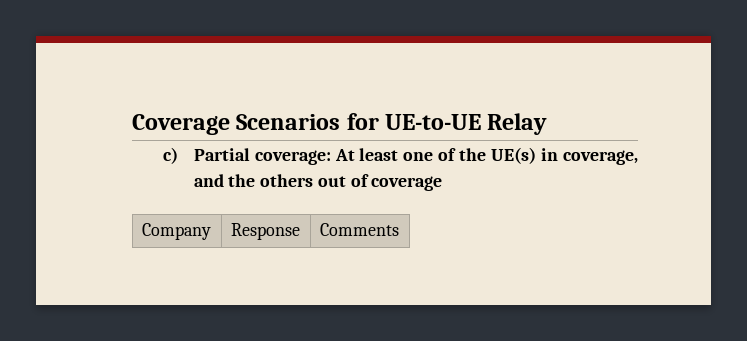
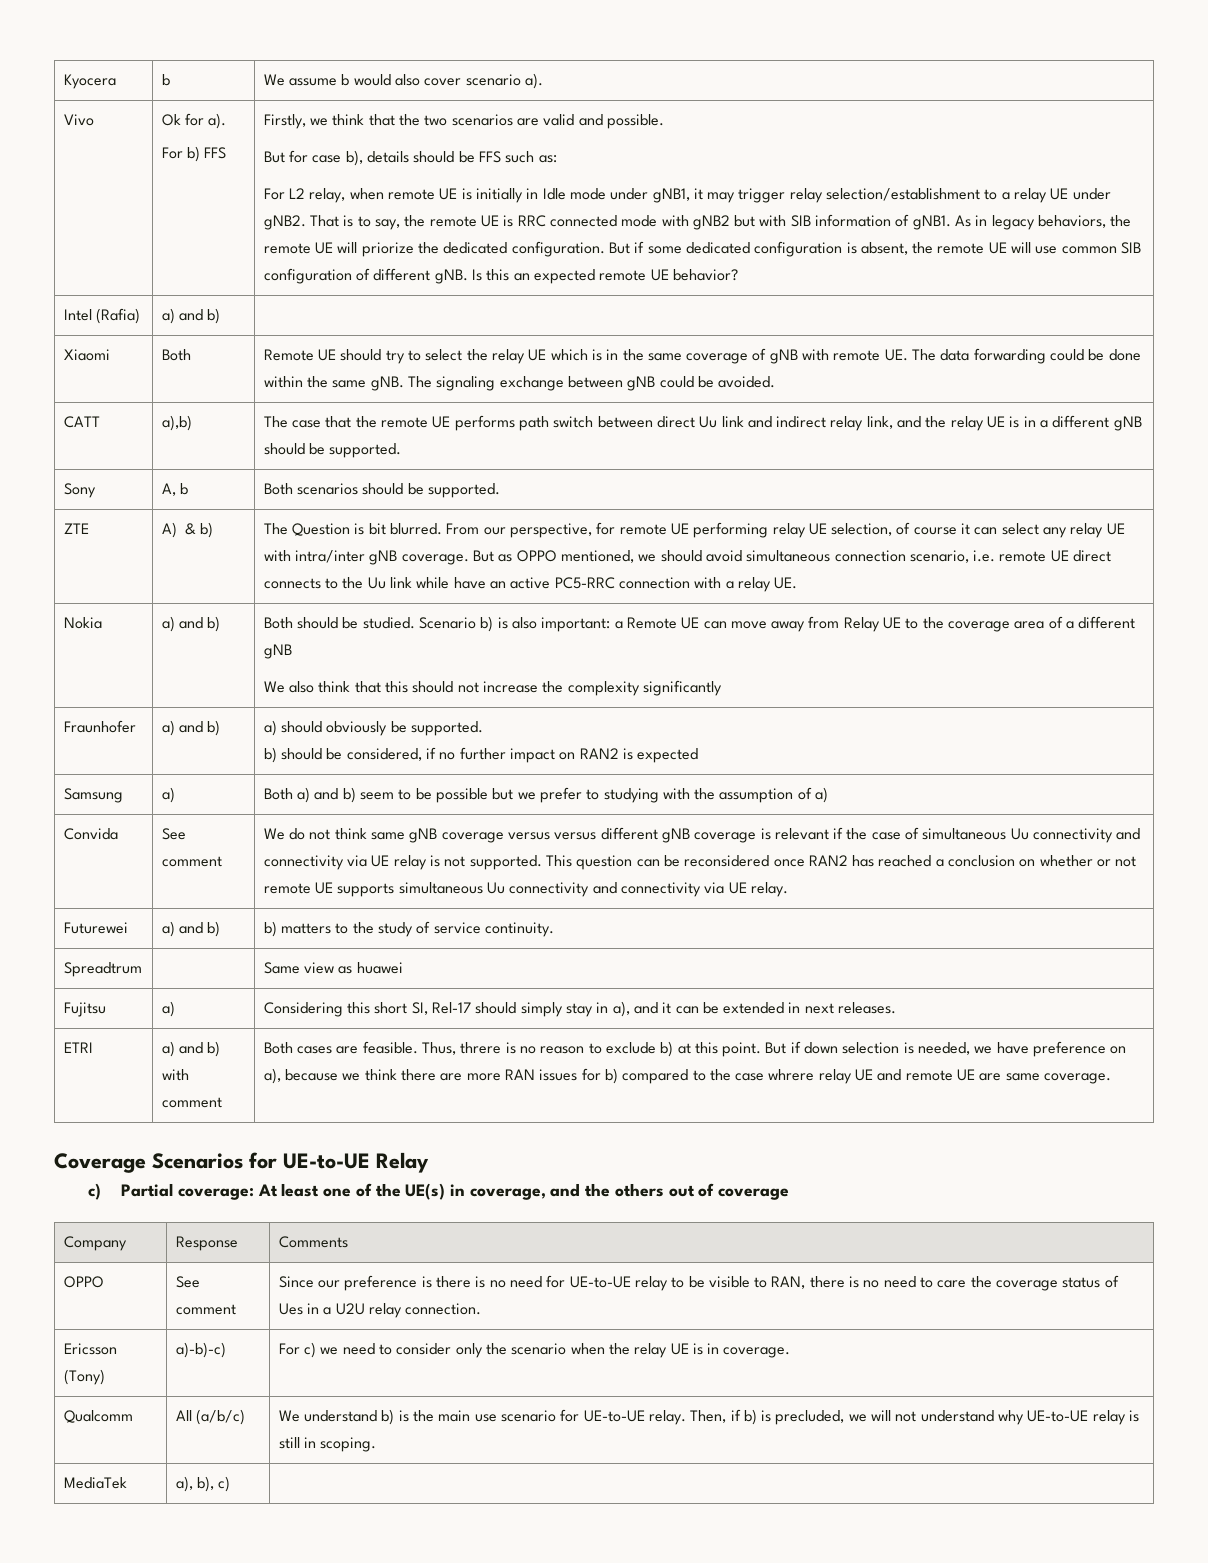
(132, 124) none -> [63,74,116,89] [161,74,170,86] [263,73,543,89] [63,114,94,126] [161,113,227,129] [161,146,227,162] [263,114,664,129] [263,150,557,166] [263,188,1111,203] [263,214,1132,230] [263,241,1142,257] [263,268,738,284] [63,308,140,324] [161,308,221,324] [63,349,110,361] [161,349,191,361] [263,348,1141,364] [263,376,776,391] [63,416,100,428] [161,415,192,431] [263,415,1142,431] [263,443,402,458] [63,483,96,498] [161,483,188,496] [263,483,500,498] [63,523,89,534] [161,522,213,538] [263,522,1125,538] [263,550,1112,565] [263,577,798,592] [63,617,102,629] [161,616,221,632] [263,616,1136,632] [263,644,292,659] [263,680,722,696] [63,720,136,733] [161,720,221,736] [263,720,483,736] [263,747,699,763] [63,788,123,803] [161,787,175,803] [263,787,829,803] [63,828,118,840] [161,828,186,840] [161,856,222,867] [263,827,1141,843] [263,855,1137,870] [263,882,788,897] [63,922,128,934] [161,921,221,937] [263,921,554,937] [63,962,142,977] [263,962,403,974] [63,1002,106,1017] [161,1001,175,1017] [263,1001,897,1017] [63,1042,93,1053] [161,1041,221,1057] [161,1069,189,1081] [161,1097,222,1108] [263,1041,1127,1057] [263,1068,1112,1084] Kyocera | b | We assume b would also cover scenario a). // Vivo | Ok for a). // For b) FFS | Firstly, we think that the two scenarios are valid and possible. // But for case b), details should be FFS such as: // For L2 relay, when remote UE is initially in Idle mode under gNB1, it may trigger relay selection/establishment to a relay UE under gNB2. That is to say, the remote UE is RRC connected mode with gNB2 but with SIB information of gNB1. As in legacy behaviors, the remote UE will priorize the dedicated configuration. But if some dedicated configuration is absent, the remote UE will use common SIB configuration of different gNB. Is this an expected remote UE behavior? // Intel (Rafia) | a) and b) | // Xiaomi | Both | Remote UE should try to select the relay UE which is in the same coverage of gNB with remote UE. The data forwarding could be done within the same gNB. The signaling exchange between gNB could be avoided. // CATT | a),b) | The case that the remote UE performs path switch between direct Uu link and indirect relay link, and the relay UE is in a different gNB should be supported. // Sony | A, b | Both scenarios should be supported. // ZTE | A) & b) | The Question is bit blurred. From our perspective, for remote UE performing relay UE selection, of course it can select any relay UE with intra/inter gNB coverage. But as OPPO mentioned, we should avoid simultaneous connection scenario, i.e. remote UE direct connects to the Uu link while have an active PC5-RRC connection with a relay UE. // Nokia | a) and b) | Both should be studied. Scenario b) is also important: a Remote UE can move away from Relay UE to the coverage area of a different gNB // We also think that this should not increase the complexity significantly // Fraunhofer | a) and b) | a) should obviously be supported. // b) should be considered, if no further impact on RAN2 is expected // Samsung | a) | Both a) and b) seem to be possible but we prefer to studying with the assumption of a) // Convida | See comment | We do not think same gNB coverage versus versus different gNB coverage is relevant if the case of simultaneous Uu connectivity and connectivity via UE relay is not supported. This question can be reconsidered once RAN2 has reached a conclusion on whether or not remote UE supports simultaneous Uu connectivity and connectivity via UE relay. // Futurewei | a) and b) | b) matters to the study of service continuity. // Spreadtrum | | Same view as huawei // Fujitsu | a) | Considering this short SI, Rel-17 should simply stay in a), and it can be extended in next releases. // ETRI | a) and b) with comment | Both cases are feasible. Thus, threre is no reason to exclude b) at this point. But if down selection is needed, we have preference on a), because we think there are more RAN issues for b) compared to the case whrere relay UE and remote UE are same coverage. //
(399, 229) none -> [63,1276,104,1288] [175,1276,200,1288] [175,1304,236,1315] [278,1275,1119,1291] [278,1303,482,1318] [63,1343,117,1355] [63,1369,105,1385] [175,1342,226,1358] [278,1342,791,1358] [63,1410,133,1423] [175,1409,245,1425] [278,1409,1140,1425] [278,1437,377,1452] [63,1477,127,1489] [175,1476,231,1492] // OPPO | See comment | Since our preference is there is no need for UE-to-UE relay to be visible to RAN, there is no need to care the coverage status of Ues in a U2U relay connection. // Ericsson (Tony) | a)-b)-c) | For c) we need to consider only the scenario when the relay UE is in coverage. // Qualcomm | All (a/b/c) | We understand b) is the main use scenario for UE-to-UE relay. Then, if b) is precluded, we will not understand why UE-to-UE relay is still in scoping. // MediaTek | a), b), c) |

